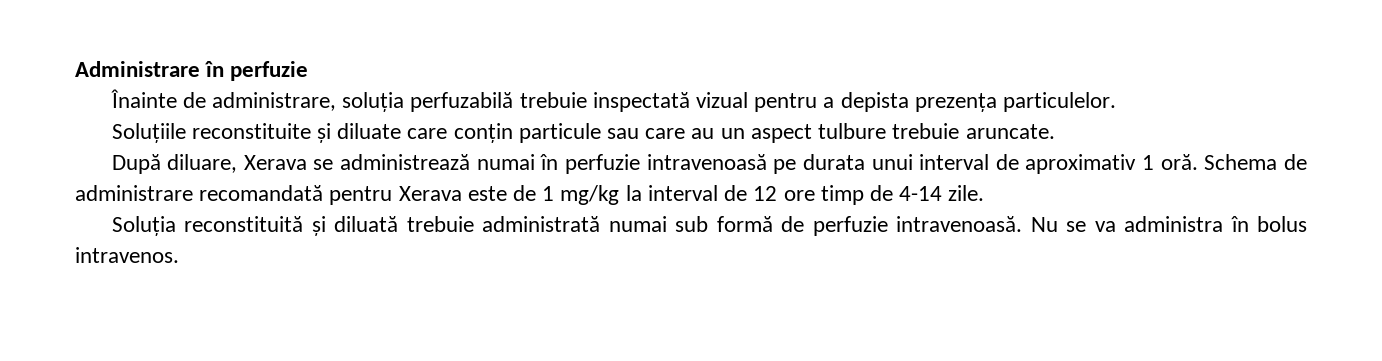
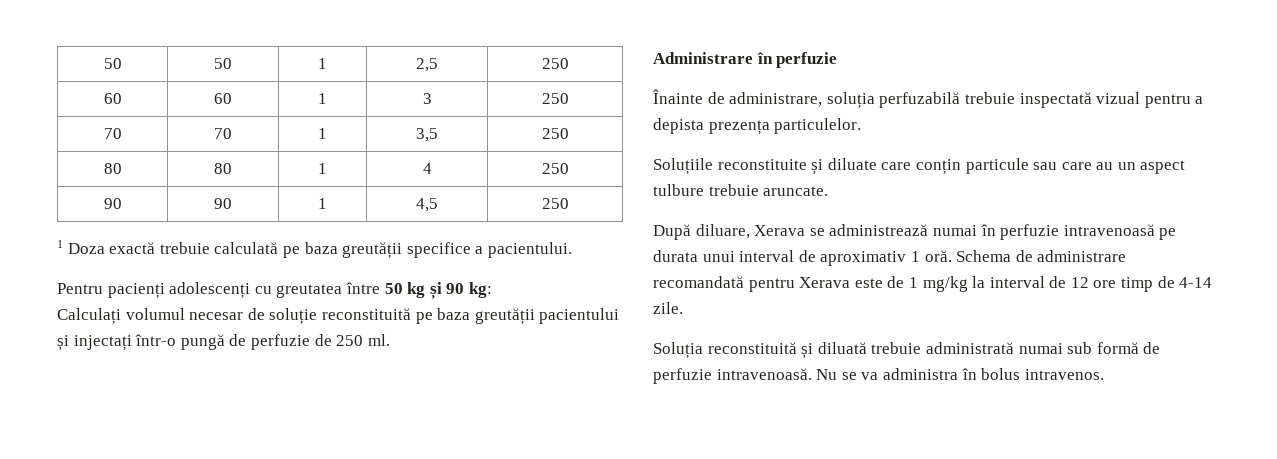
(75, 69) none -> [103,58,122,69] [214,58,232,69] [318,58,327,69] [415,58,438,72] [541,58,569,69] [103,93,122,104] [214,93,232,104] [318,93,327,104] [422,93,432,104] [541,93,569,104] [103,128,122,139] [214,128,232,139] [318,128,327,139] [415,128,438,142] [541,128,569,139] [103,163,122,174] [214,163,232,174] [318,163,327,174] [422,163,432,174] [541,163,569,174] [103,198,122,209] [214,198,232,209] [318,198,327,209] [415,198,438,212] [541,198,569,209] [57,240,572,259] [57,282,492,299] [57,308,620,325] [57,334,390,351] 50 | 50 | 1 | 2,5 | 250 // 60 | 60 | 1 | 3 | 250 // 70 | 70 | 1 | 3,5 | 250 // 80 | 80 | 1 | 4 | 250 // 90 | 90 | 1 | 4,5 | 250 // 1 Doza exactă trebuie calculată pe baza greutății specifice a pacientului. // Pentru pacienți adolescenți cu greutatea între 50 kg și 90 kg: // Calculați volumul necesar de soluție reconstituită pe baza greutății pacientului și injectați într-o pungă de perfuzie de 250 ml. //

